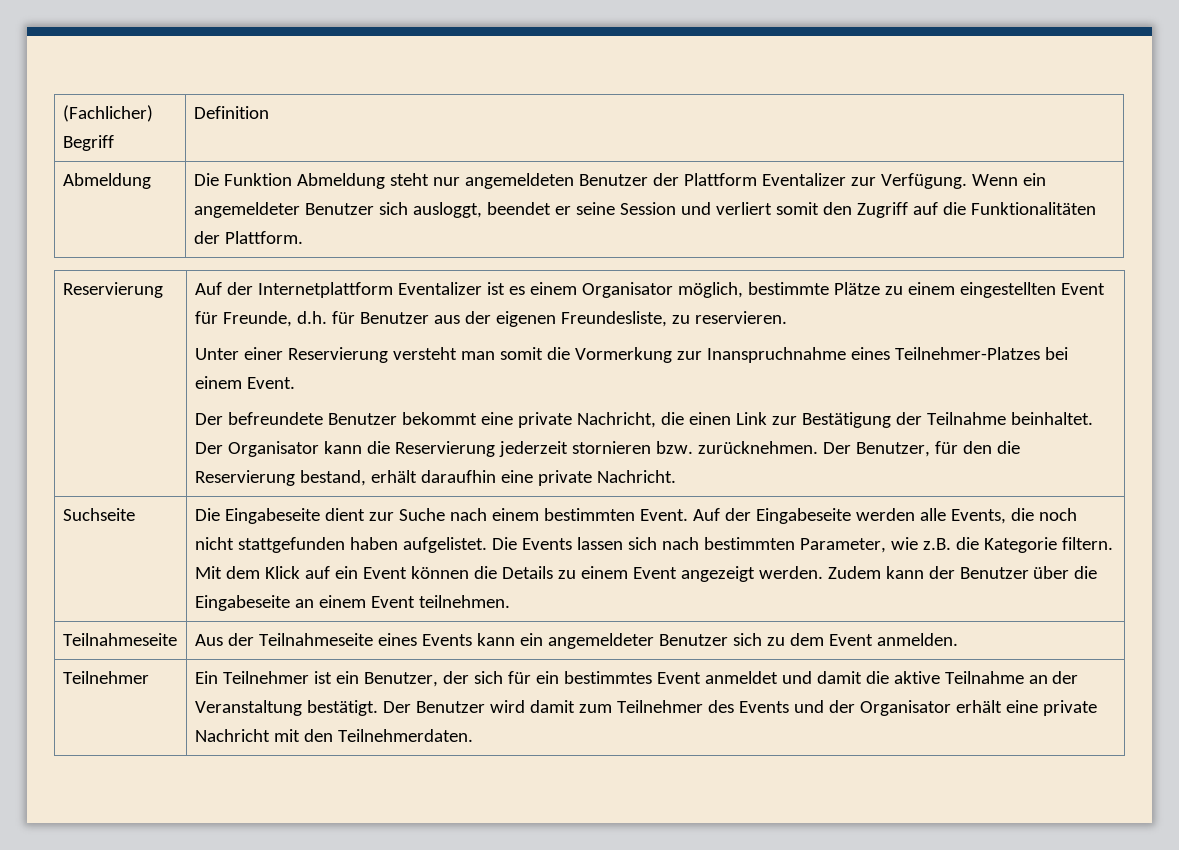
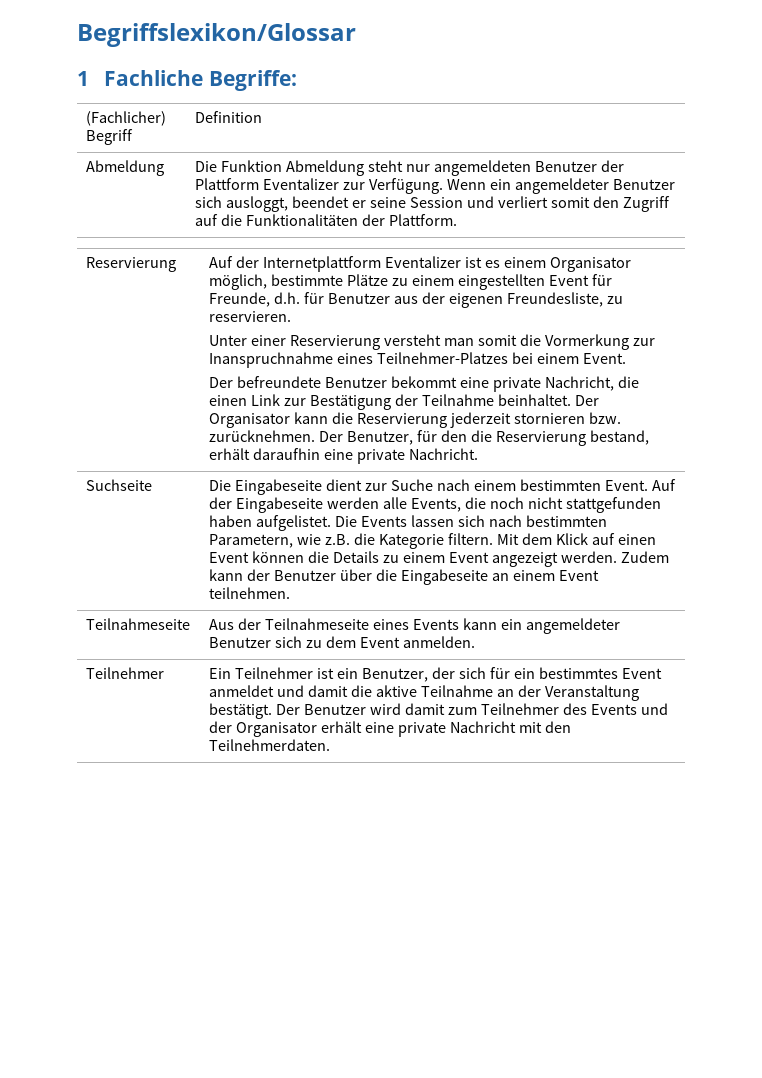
(62, 113) none -> [77,23,356,47] [77,70,297,91] Begriffslexikon/Glossar // 1 Fachliche Begriffe: //
[799,538,886,553] Parameter, -> [209,534,294,548] Parametern,
[334,566,358,579] ein -> [617,534,656,545] einen

